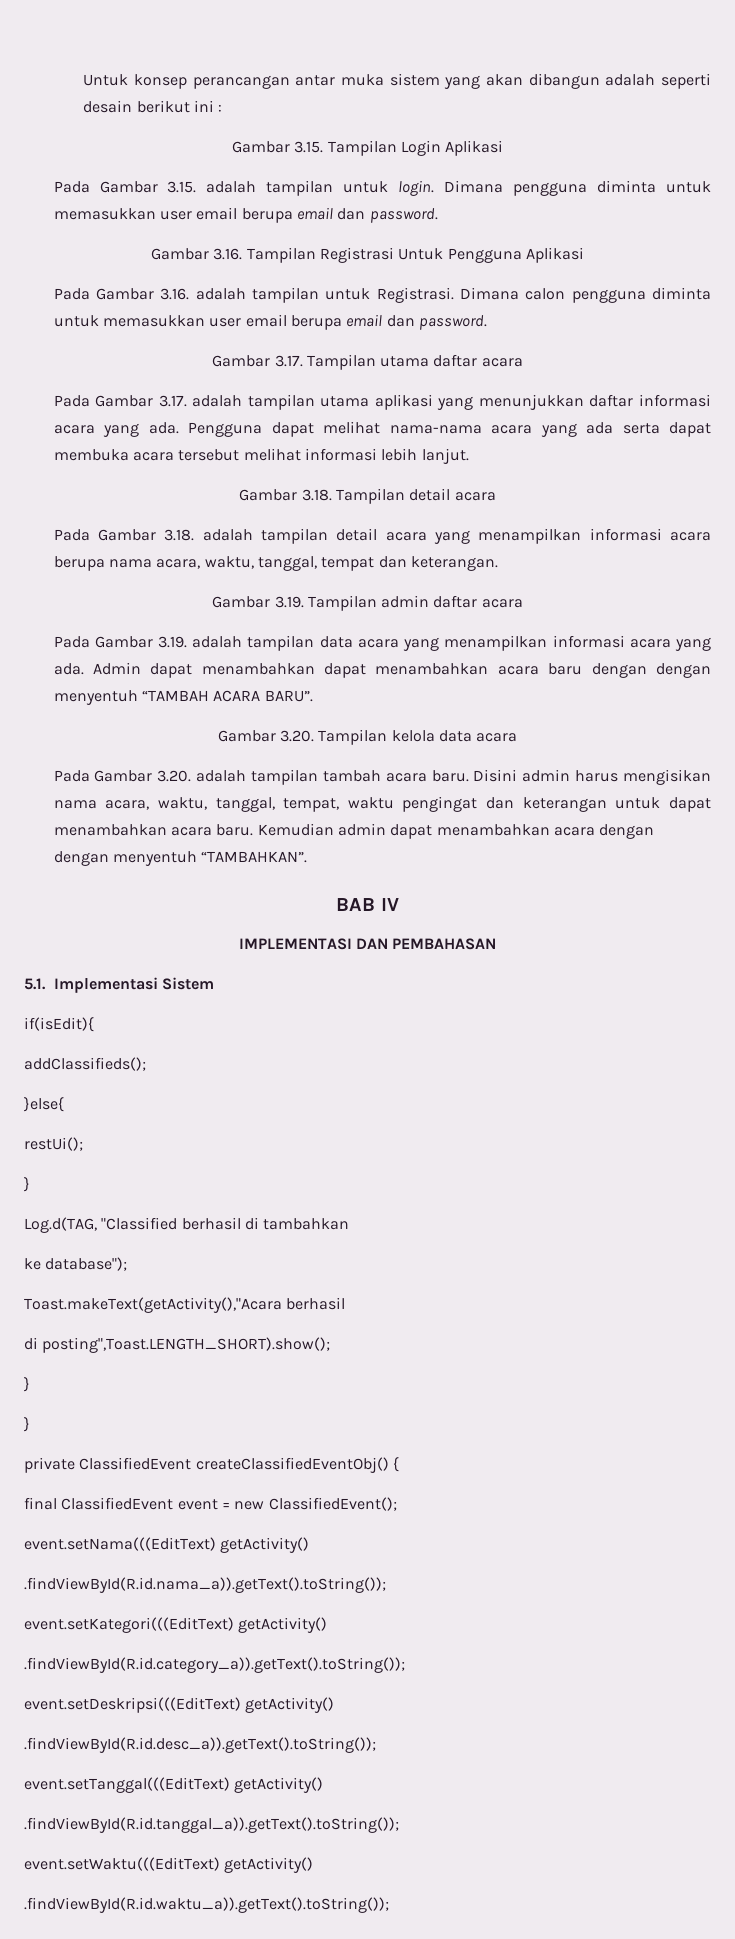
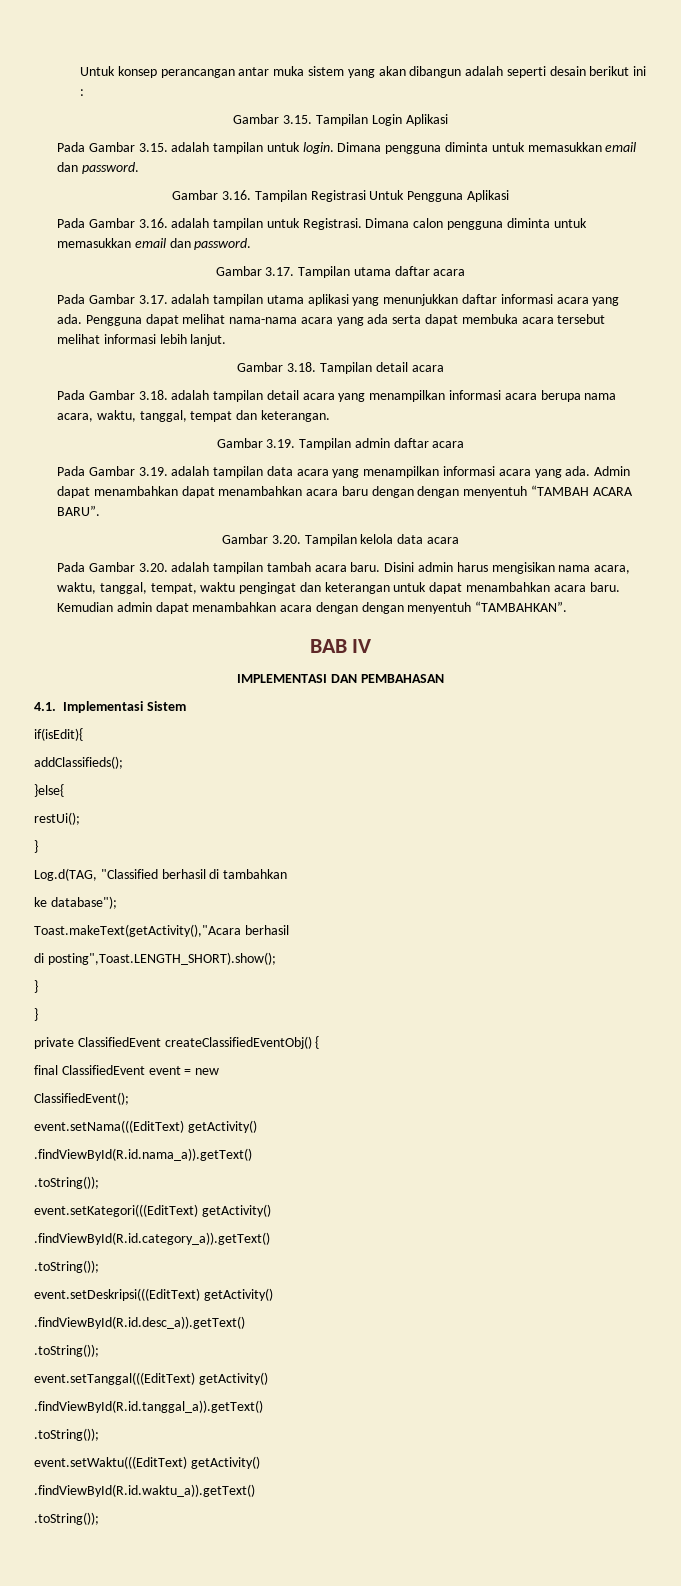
[159,207,293,223] user email berupa -> (602, 147) none
[209,314,342,330] user email berupa -> (132, 243) none
[24,978,46,990] 5.1. -> [34,702,56,711] 4.1.
(265, 1505) none -> (220, 1071) //
[24,1577,386,1593] .findViewById(R.id.nama_a)).getText().toString()); -> [34,1148,252,1161] [34,1176,99,1189] .findViewById(R.id.nama_a)).getText() // .toString());
[24,1657,405,1673] .findViewById(R.id.category_a)).getText().toString()); -> [34,1232,270,1245] [34,1260,99,1273] .findViewById(R.id.category_a)).getText() // .toString());
[24,1737,376,1753] .findViewById(R.id.desc_a)).getText().toString()); -> [34,1316,245,1329] [34,1344,99,1357] .findViewById(R.id.desc_a)).getText() // .toString());
[24,1817,399,1833] .findViewById(R.id.tanggal_a)).getText().toString()); -> [34,1400,263,1413] [34,1428,99,1441] .findViewById(R.id.tanggal_a)).getText() // .toString());
[24,1897,389,1913] .findViewById(R.id.waktu_a)).getText().toString()); -> [34,1484,255,1497] [34,1512,99,1525] .findViewById(R.id.waktu_a)).getText() // .toString());

